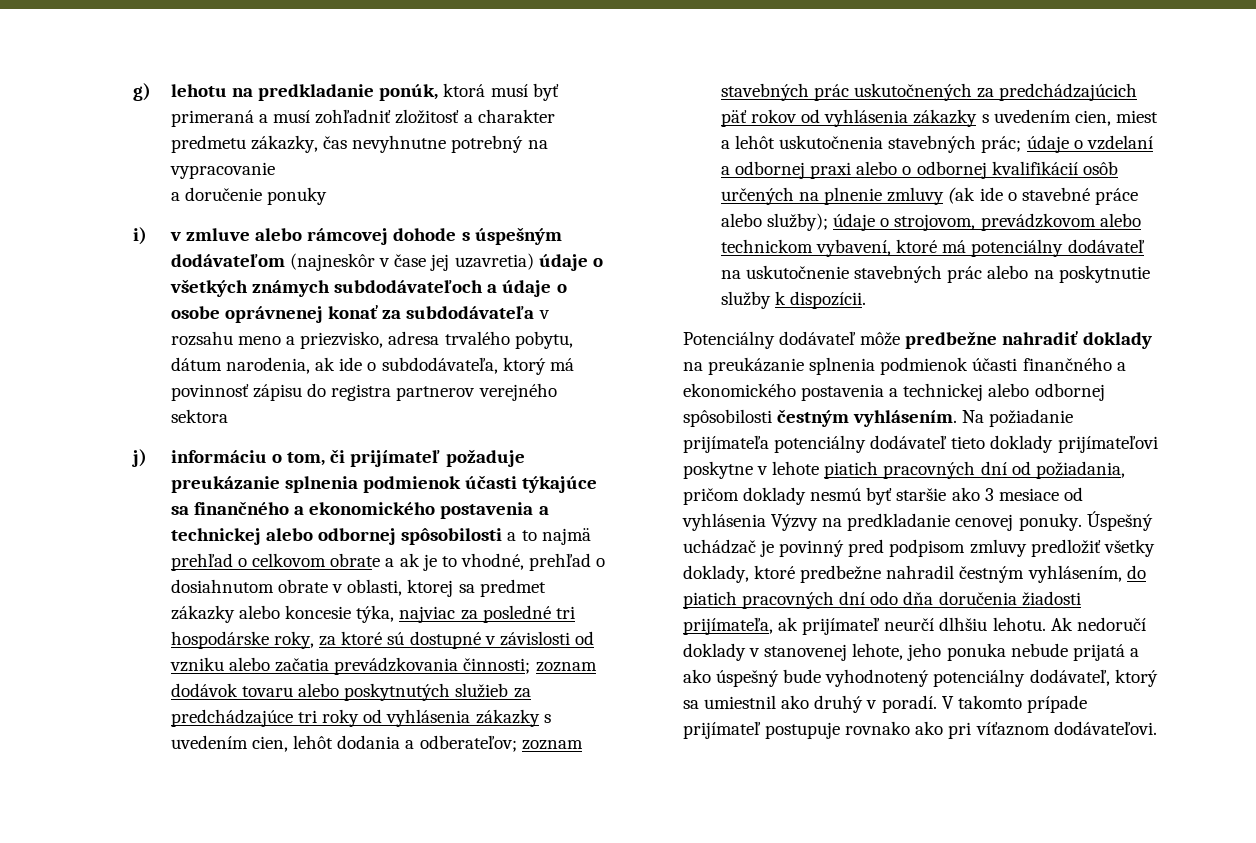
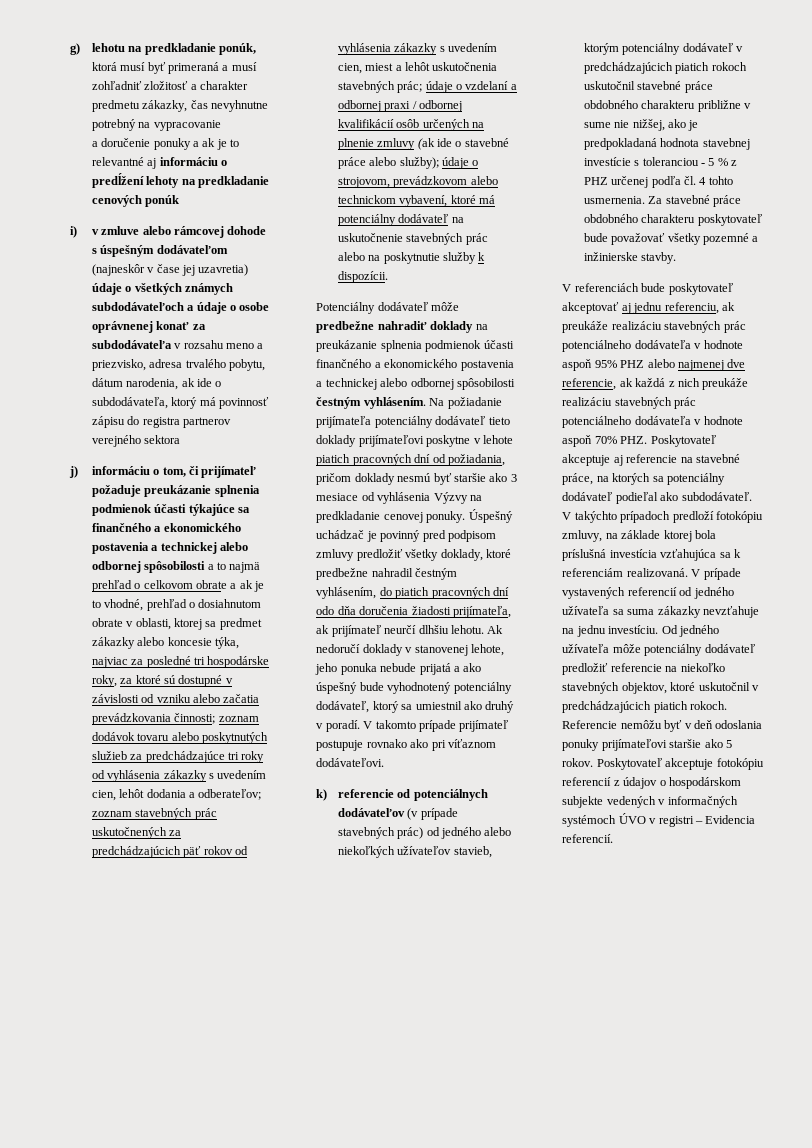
(328, 196) none -> [193,138,240,150] [91,157,228,169] [91,173,270,188] [91,195,180,207] a ak je to relevantné aj informáciu o predĺžení lehoty na predkladanie cenových ponúk
[856,161,912,175] alebo o -> [412,101,417,109] /
(1157, 728) none -> [316,789,488,801] [337,808,458,820] [337,827,512,839] [337,846,492,858] [583,43,744,55] [583,62,747,74] [583,81,713,93] [583,100,752,112] [583,119,699,131] [583,138,750,150] [583,157,738,166] [583,176,733,188] [583,195,742,207] [583,214,762,226] [583,233,759,245] [583,252,677,264] [562,283,733,295] [562,302,735,314] [562,321,746,333] [562,340,743,352] [562,359,746,371] [562,378,749,390] [562,397,697,409] [562,416,743,428] [562,435,716,447] [562,454,740,466] [562,473,725,485] [562,492,752,504] [562,511,763,523] [562,530,716,542] [562,549,741,561] [562,568,741,580] [562,587,734,599] [562,606,759,618] [562,625,719,637] [562,644,755,656] [562,663,725,675] [562,682,759,694] [562,701,728,713] [562,720,763,732] [562,739,732,751] [562,758,764,770] [562,777,741,789] [562,796,738,808] [562,813,756,827] [562,834,614,843] // k) referencie od potenciálnych dodávateľov (v prípade stavebných prác) od jedného alebo niekoľkých užívateľov stavieb, ktorým potenciálny dodávateľ v predchádzajúcich piatich rokoch uskutočnil stavebné práce obdobného charakteru približne v sume nie nižšej, ako je predpokladaná hodnota stavebnej investície s toleranciou - 5 % z PHZ určenej podľa čl. 4 tohto usmernenia. Za stavebné práce obdobného charakteru poskytovateľ bude považovať všetky pozemné a inžinierske stavby. // V referenciách bude poskytovateľ akceptovať aj jednu referenciu, ak preukáže realizáciu stavebných prác potenciálneho dodávateľa v hodnote aspoň 95% PHZ alebo najmenej dve referencie, ak každá z nich preukáže realizáciu stavebných prác potenciálneho dodávateľa v hodnote aspoň 70% PHZ. Poskytovateľ akceptuje aj referencie na stavebné práce, na ktorých sa potenciálny dodávateľ podieľal ako subdodávateľ. V takýchto prípadoch predloží fotokópiu zmluvy, na základe ktorej bola príslušná investícia vzťahujúca sa k referenciám realizovaná. V prípade vystavených referencií od jedného užívateľa sa suma zákazky nevzťahuje na jednu investíciu. Od jedného užívateľa môže potenciálny dodávateľ predložiť referencie na niekoľko stavebných objektov, ktoré uskutočnil v predchádzajúcich piatich rokoch. Referencie nemôžu byť v deň odoslania ponuky prijímateľovi staršie ako 5 rokov. Poskytovateľ akceptuje fotokópiu referencií z údajov o hospodárskom subjekte vedených v informačných systémoch ÚVO v registri – Evidencia referencií.

